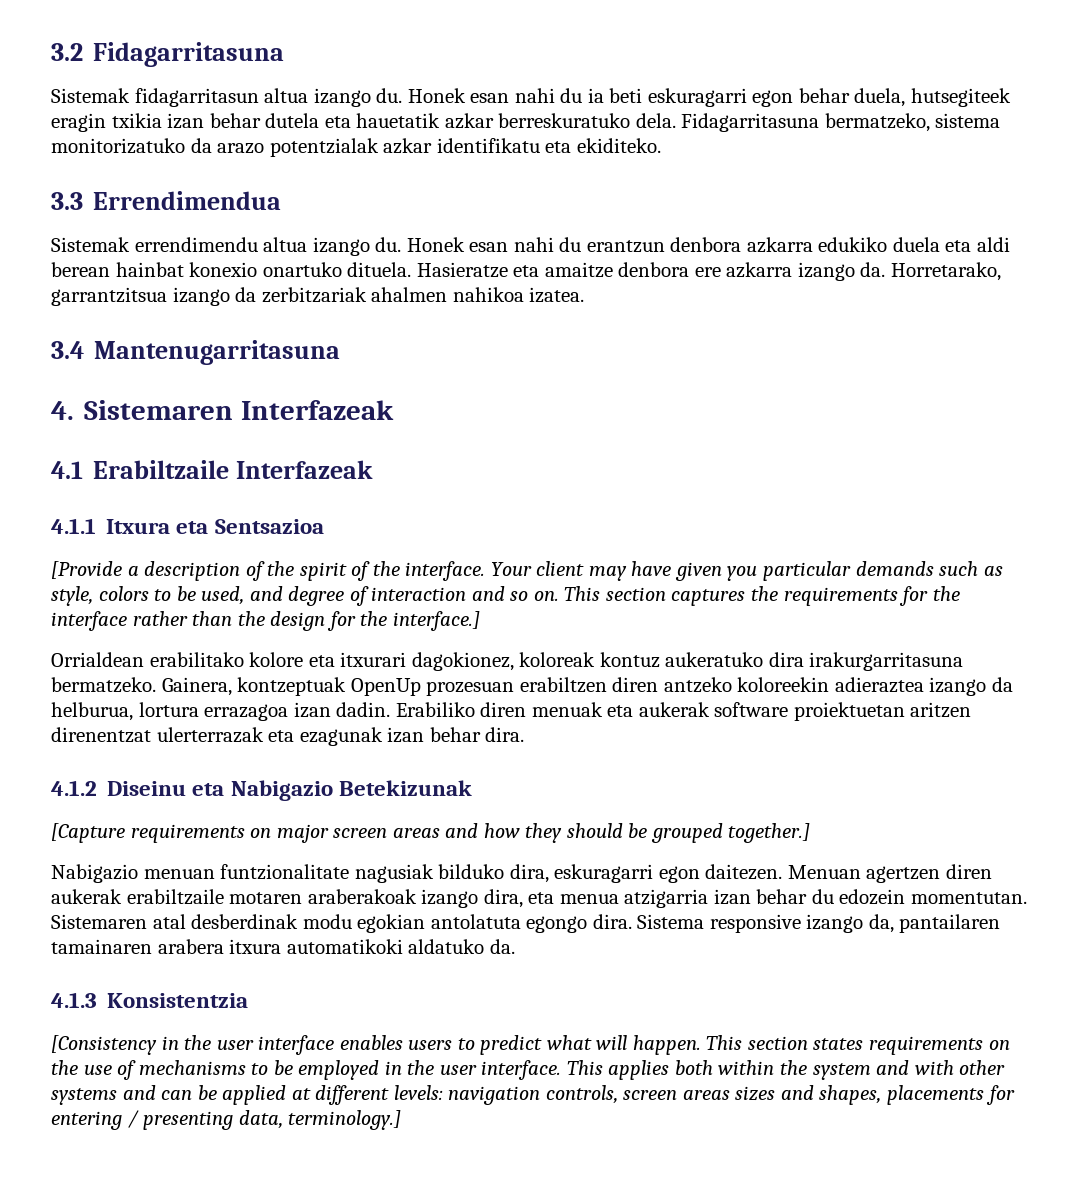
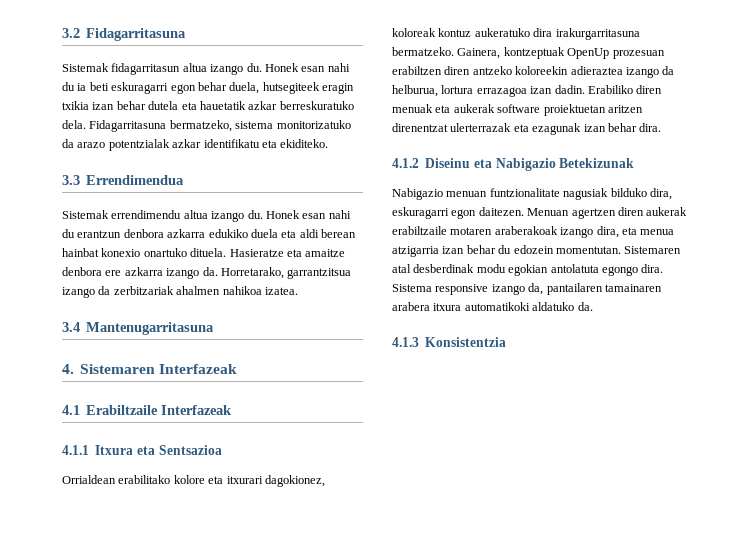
[51,561,1003,581] [51,586,960,606] [51,611,480,631] // [Provide a description of the spirit of the interface. Your client may have given you particular demands such as style, colors to be used, and degree of interaction and so on. This section captures the requirements for the interface rather than the design for the interface.] -> (222, 450) none
[51,823,811,843] // [Capture requirements on major screen areas and how they should be grouped together.] -> (635, 163) none
[51,1035,1010,1055] [51,1060,1006,1080] [51,1085,1015,1105] [51,1110,402,1130] // [Consistency in the user interface enables users to predict what will happen. This section states requirements on the use of mechanisms to be employed in the user interface. This applies both within the system and with other systems and can be applied at different levels: navigation controls, screen areas sizes and shapes, placements for entering / presenting data, terminology.] -> (507, 342) none

